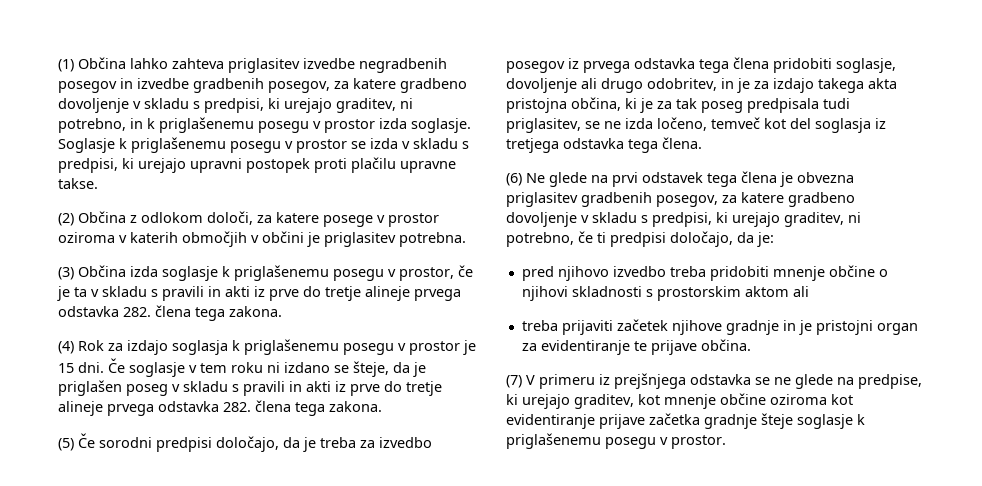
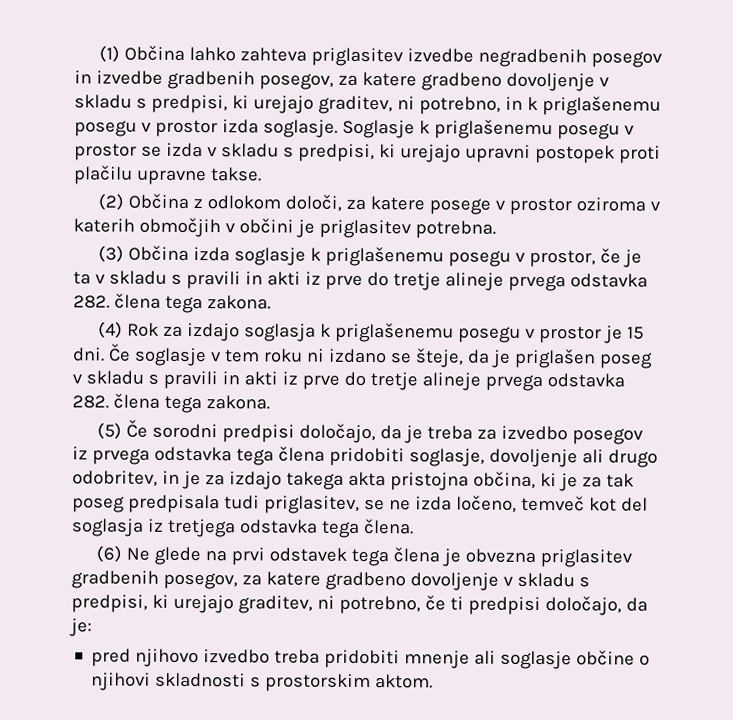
(825, 273) none -> [474,650,573,670] ali soglasje
[744,286,809,297] [521,319,918,335] [521,339,751,355] [506,373,922,389] [506,393,853,409] [506,413,865,429] [506,433,726,449] aktom ali // treba prijaviti začetek njihove gradnje in je pristojni organ za evidentiranje te prijave občina. // (7) V primeru iz prejšnjega odstavka se ne glede na predpise, ki urejajo graditev, kot mnenje občine oziroma kot evidentiranje prijave začetka gradnje šteje soglasje k priglašenemu posegu v prostor. -> [375,674,434,689] aktom.

